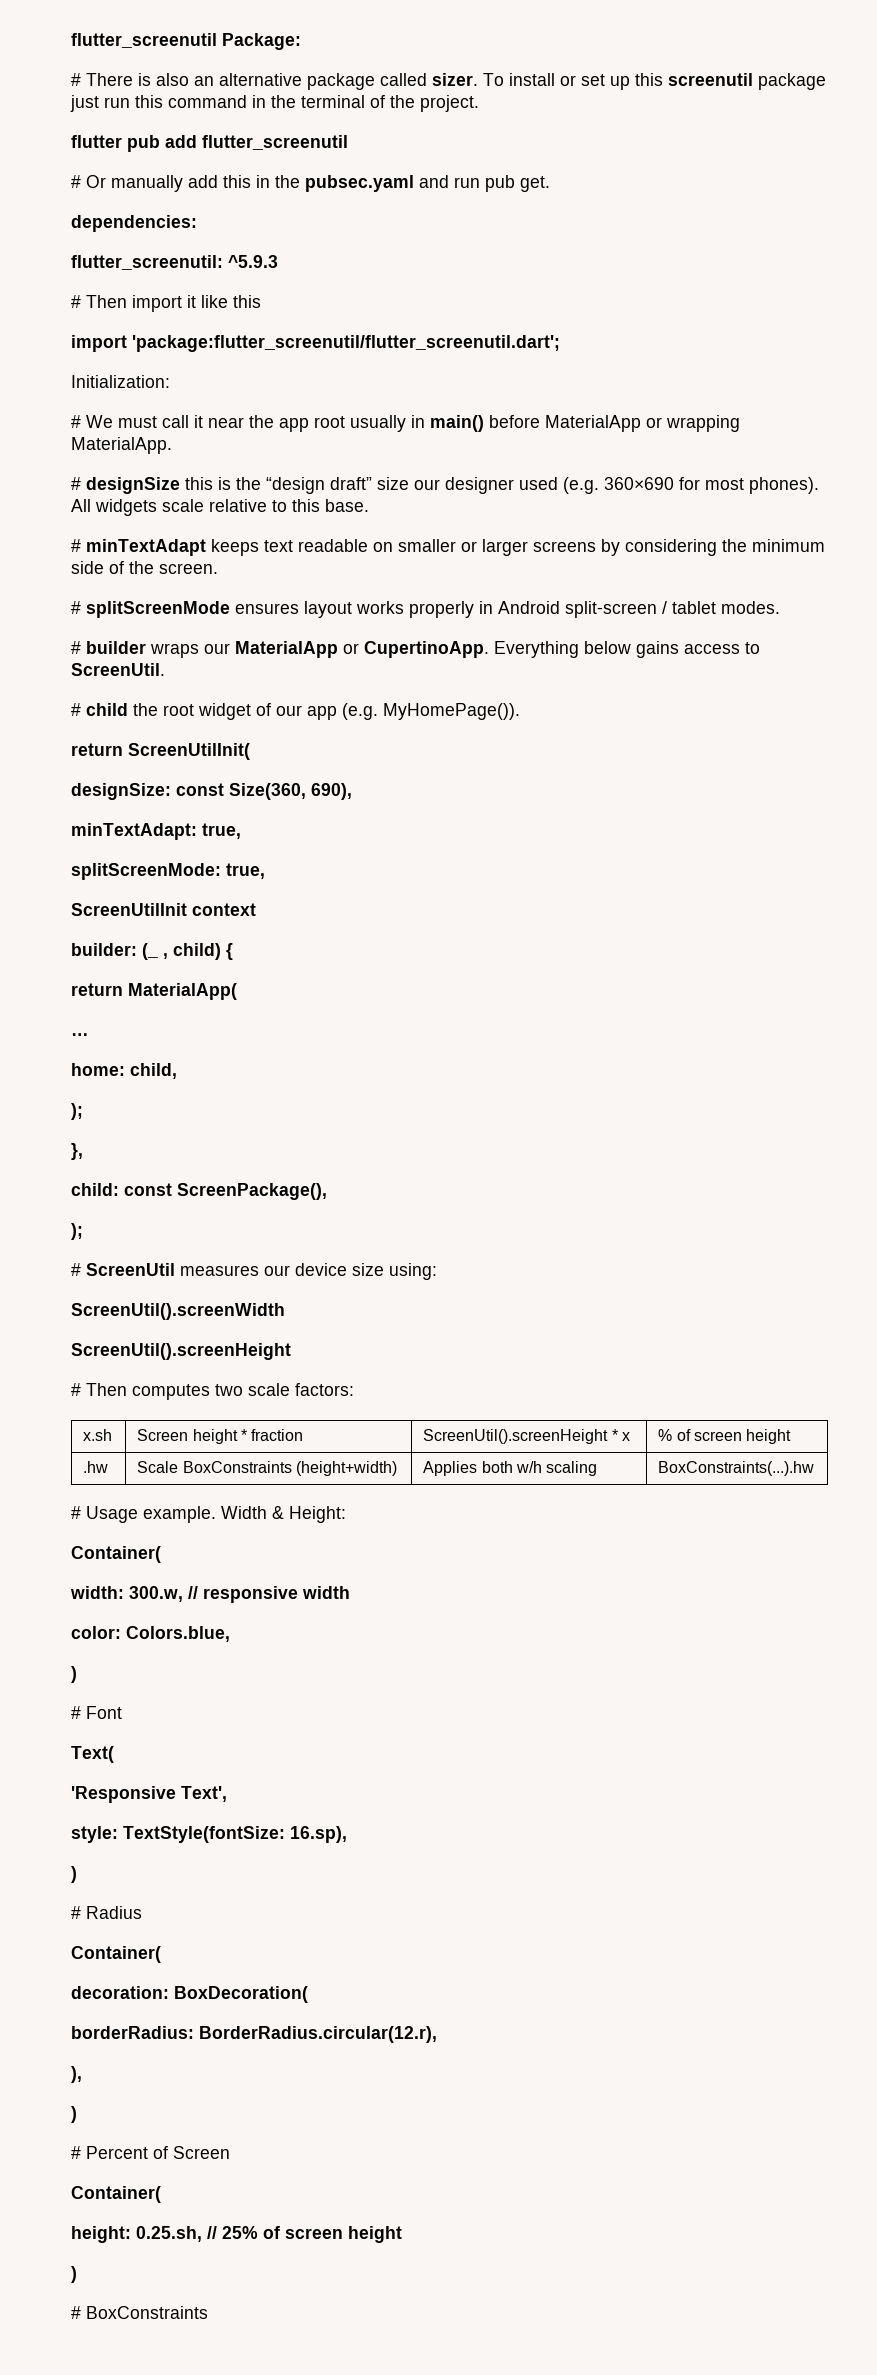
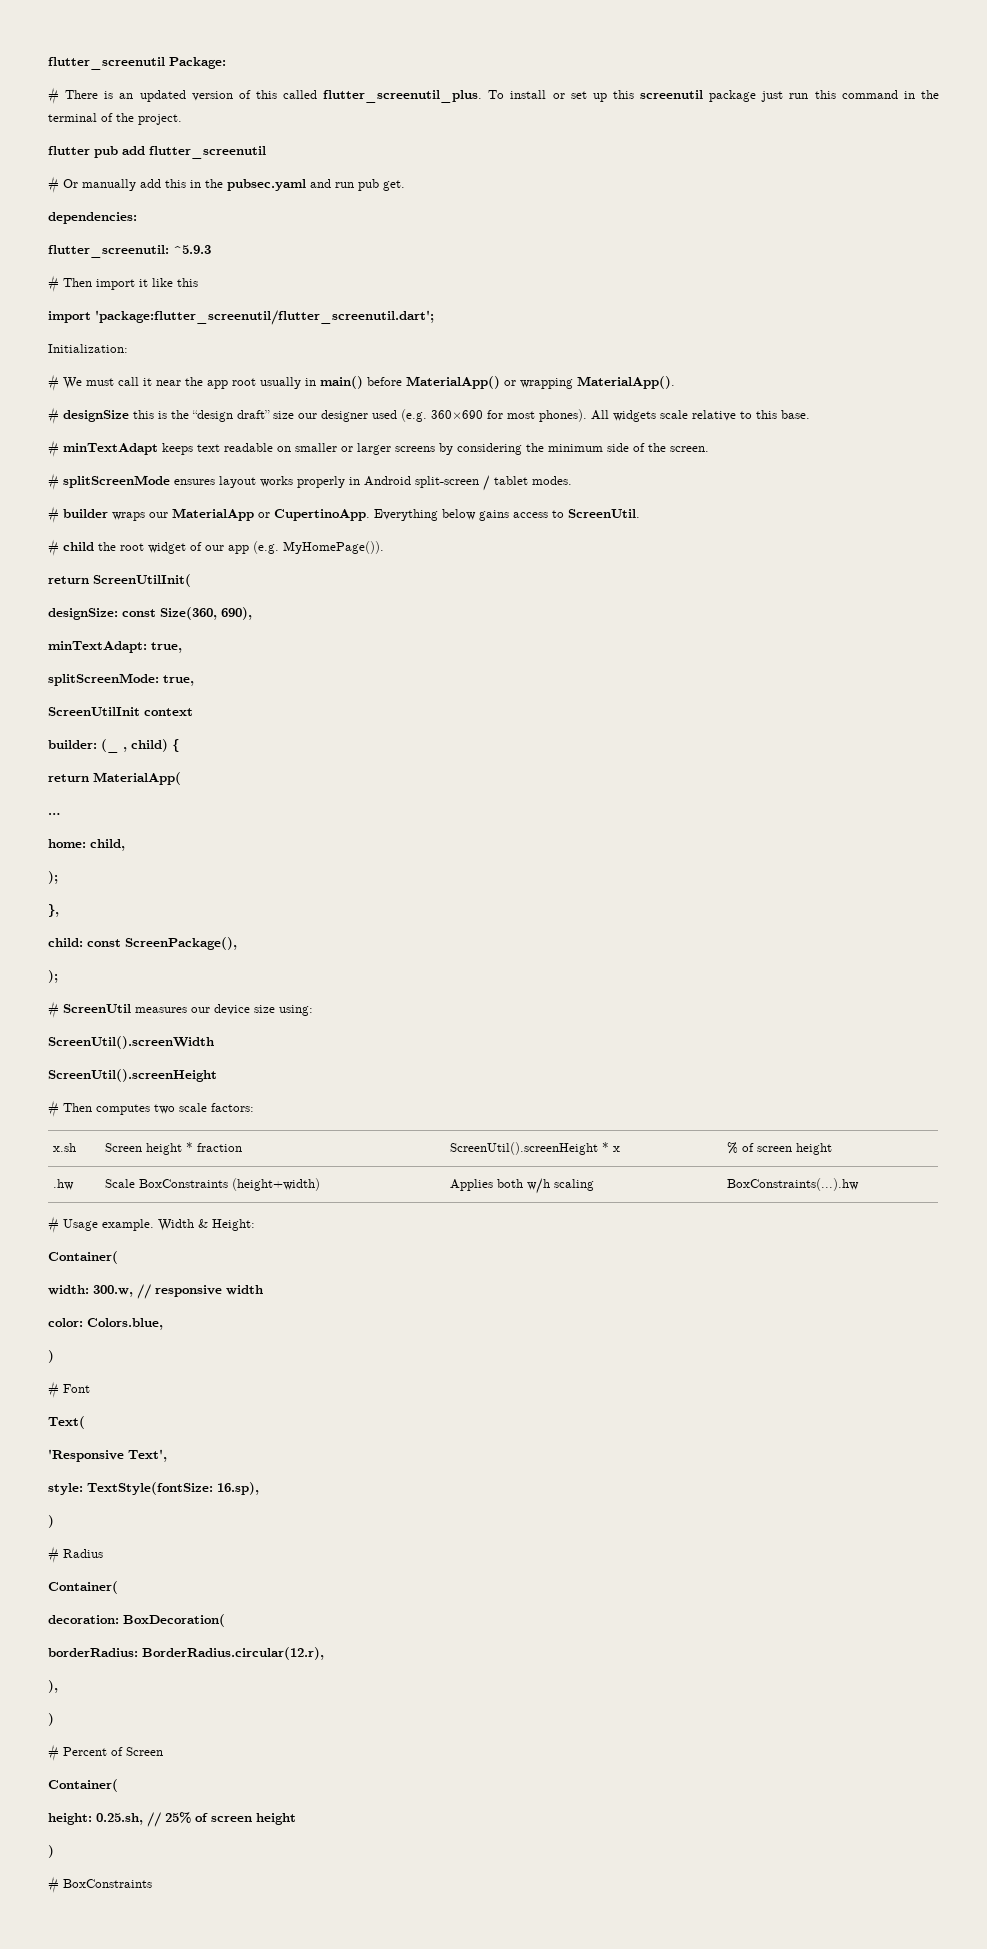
[156,73,478,90] also an alternative package called sizer. -> [119,90,483,103] an updated version of this called flutter_screenutil_plus.
[545,415,641,432] MaterialApp -> [406,376,500,389] MaterialApp()
[71,437,172,454] MaterialApp. -> [577,376,675,389] MaterialApp().

